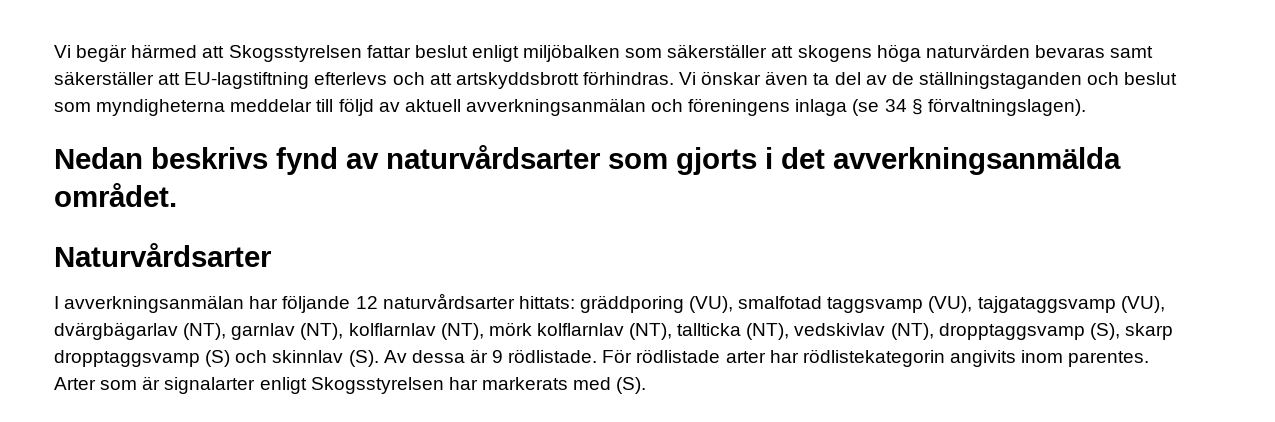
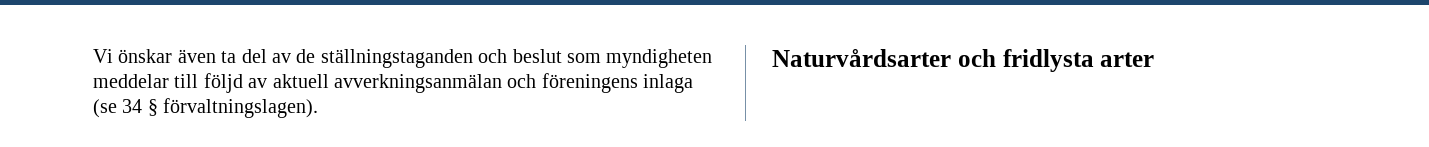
[54,44,1154,62] [54,71,697,89] Vi begär härmed att Skogsstyrelsen fattar beslut enligt miljöbalken som säkerställer att skogens höga naturvärden bevaras samt säkerställer att EU-lagstiftning efterlevs och att artskyddsbrott förhindras. Vi -> [93,49,113,63] Vi
[96,99,226,116] myndigheterna -> [606,49,713,68] myndigheten
[54,145,1121,175] [54,183,177,207] [54,243,272,267] [54,293,1165,313] [54,322,1173,340] [54,349,1150,367] [54,376,647,394] Nedan beskrivs fynd av naturvårdsarter som gjorts i det avverkningsanmälda området. // Naturvårdsarter // I avverkningsanmälan har följande 12 naturvårdsarter hittats: gräddporing (VU), smalfotad taggsvamp (VU), tajgataggsvamp (VU), dvärgbägarlav (NT), garnlav (NT), kolflarnlav (NT), mörk kolflarnlav (NT), tallticka (NT), vedskivlav (NT), dropptaggsvamp (S), skarp dropptaggsvamp (S) och skinnlav (S). Av dessa är 9 rödlistade. För rödlistade arter har rödlistekategorin angivits inom parentes. Arter som är signalarter enligt Skogsstyrelsen har markerats med (S). -> [772,48,1155,72] Naturvårdsarter och fridlysta arter

